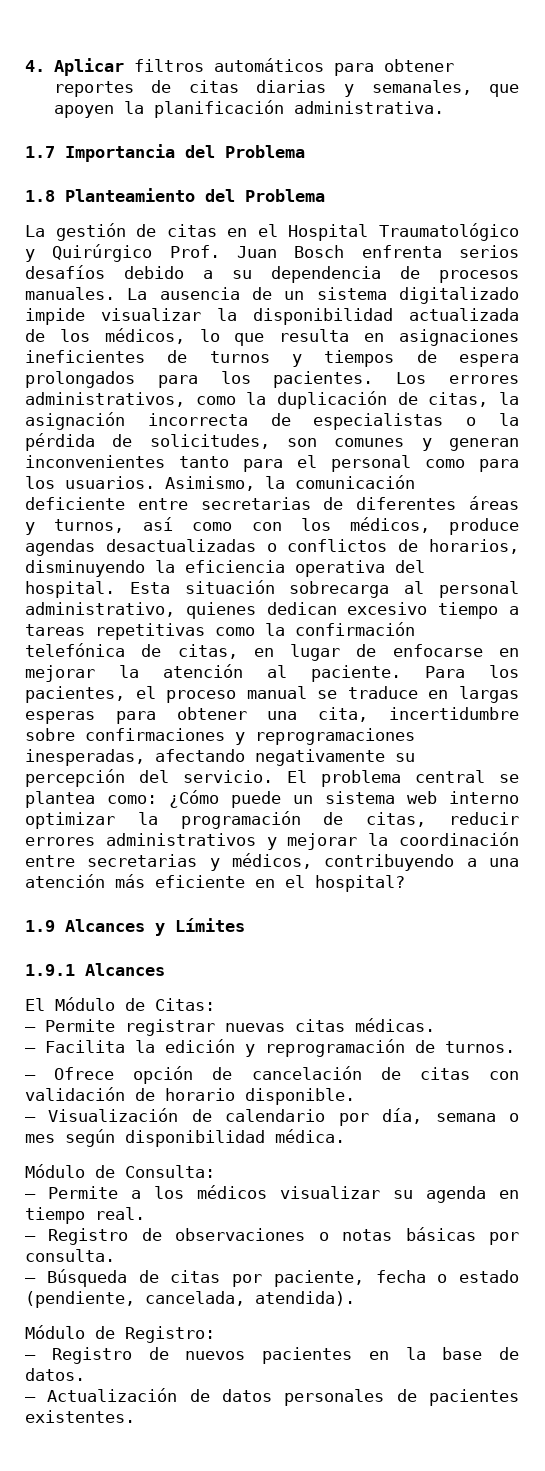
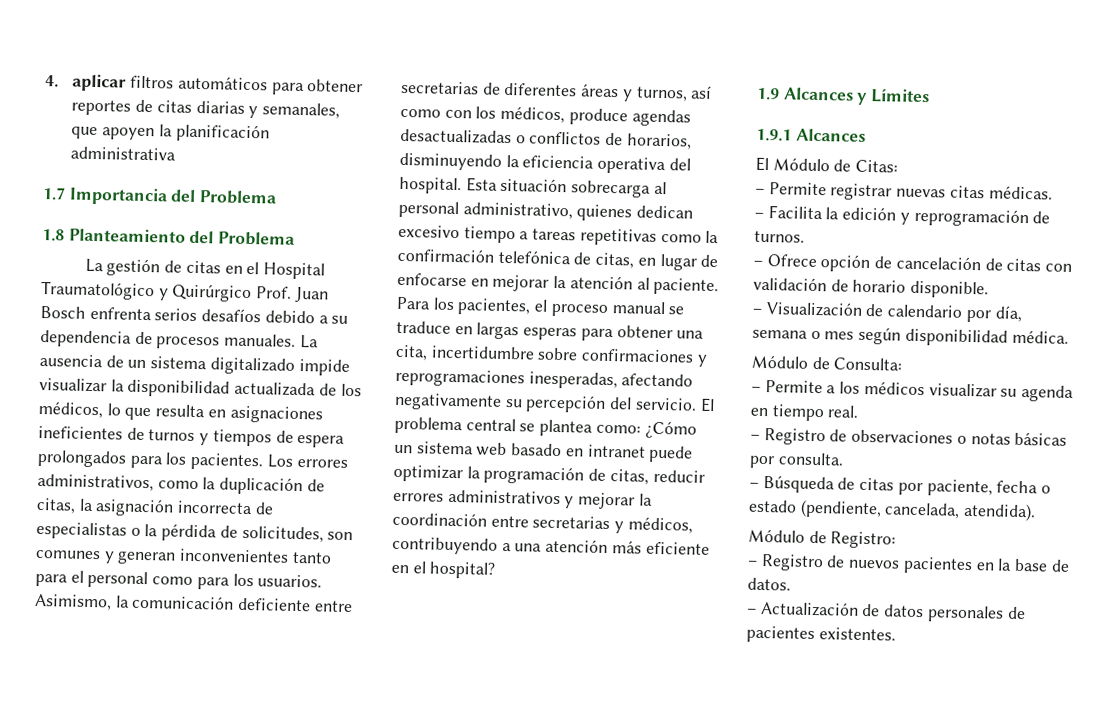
[53,58,124,76] Aplicar -> [72,73,128,92] aplicar
[293,101,444,114] administrativa. -> [70,146,177,161] administrativa
[231,791,281,808] puede -> (697, 429) none
[449,791,519,804] interno -> [511,443,694,463] basado en intranet puede

